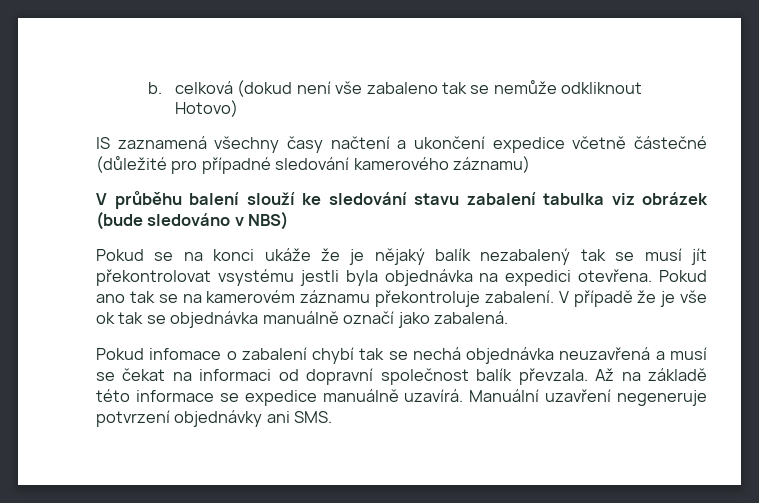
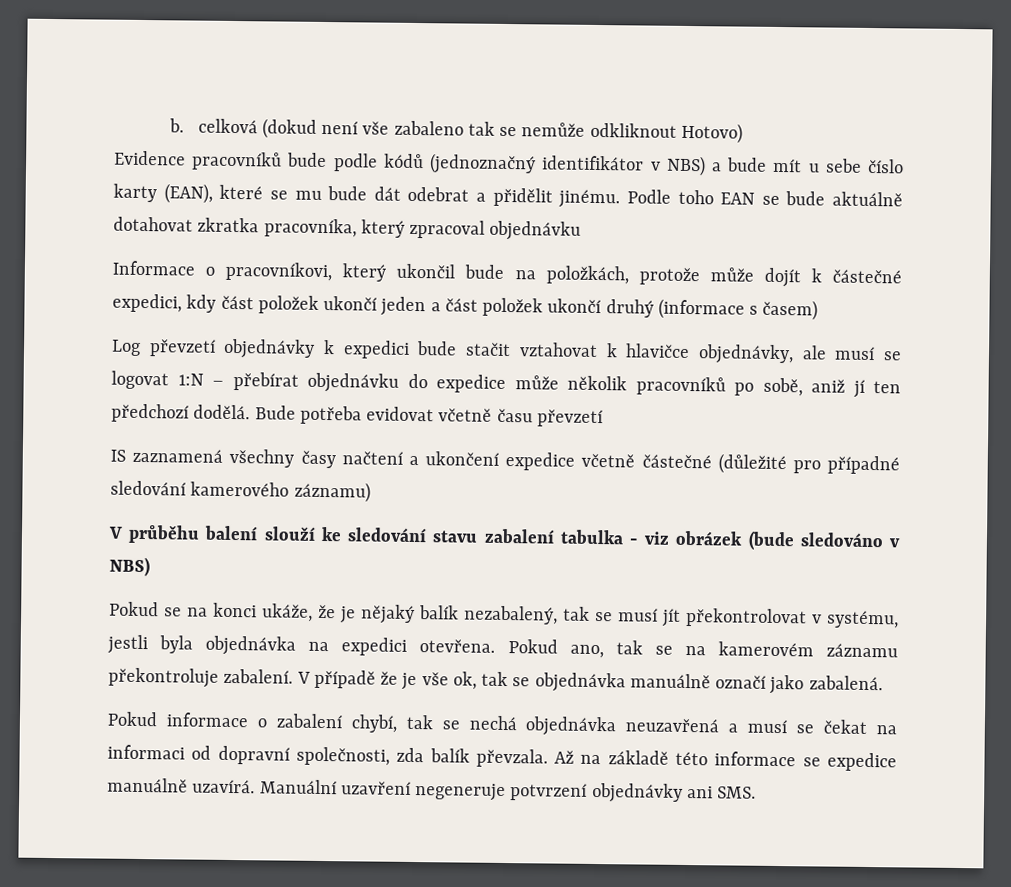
(238, 108) none -> [114,150,904,177] [113,183,903,209] [113,216,582,241] [112,260,903,288] [112,293,819,321] [111,338,903,365] [111,370,901,398] [111,403,603,428] // Evidence pracovníků bude podle kódů (jednoznačný identifikátor v NBS) a bude mít u sebe číslo karty (EAN), které se mu bude dát odebrat a přidělit jinému. Podle toho EAN se bude aktuálně dotahovat zkratka pracovníka, který zpracoval objednávku // Informace o pracovníkovi, který ukončil bude na položkách, protože může dojít k částečné expedici, kdy část položek ukončí jeden a část položek ukončí druhý (informace s časem) // Log převzetí objednávky k expedici bude stačit vztahovat k hlavičce objednávky, ale musí se logovat 1:N – přebírat objednávku do expedice může několik pracovníků po sobě, aniž jí ten předchozí dodělá. Bude potřeba evidovat včetně času převzetí
(604, 199) none -> [628,538,638,545] -
[264,248,311,261] ukáže -> [262,603,313,622] ukáže,
[480,248,571,265] nezabalený -> [464,605,558,625] nezabalený,
[217,269,294,286] vsystému -> [812,610,899,629] v systému,
[96,294,125,303] ano -> [569,644,604,659] ano,
[96,312,115,324] ok -> [452,671,477,690] ok,
[149,348,222,360] infomace -> [165,712,249,728] informace
[312,347,355,364] chybí -> [350,714,398,733] chybí,
[380,368,469,385] společnost -> [295,746,425,766] společnosti, zda

